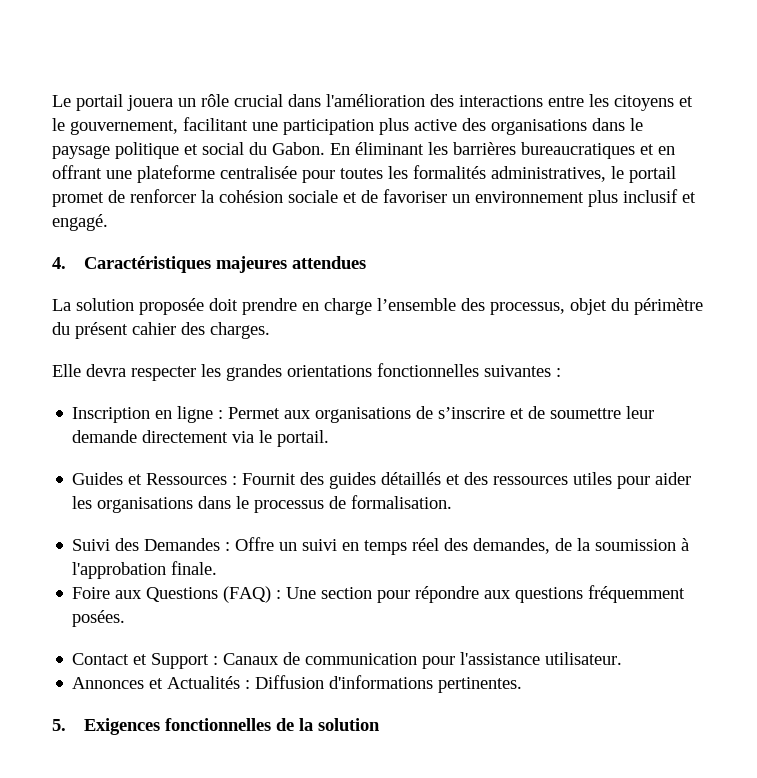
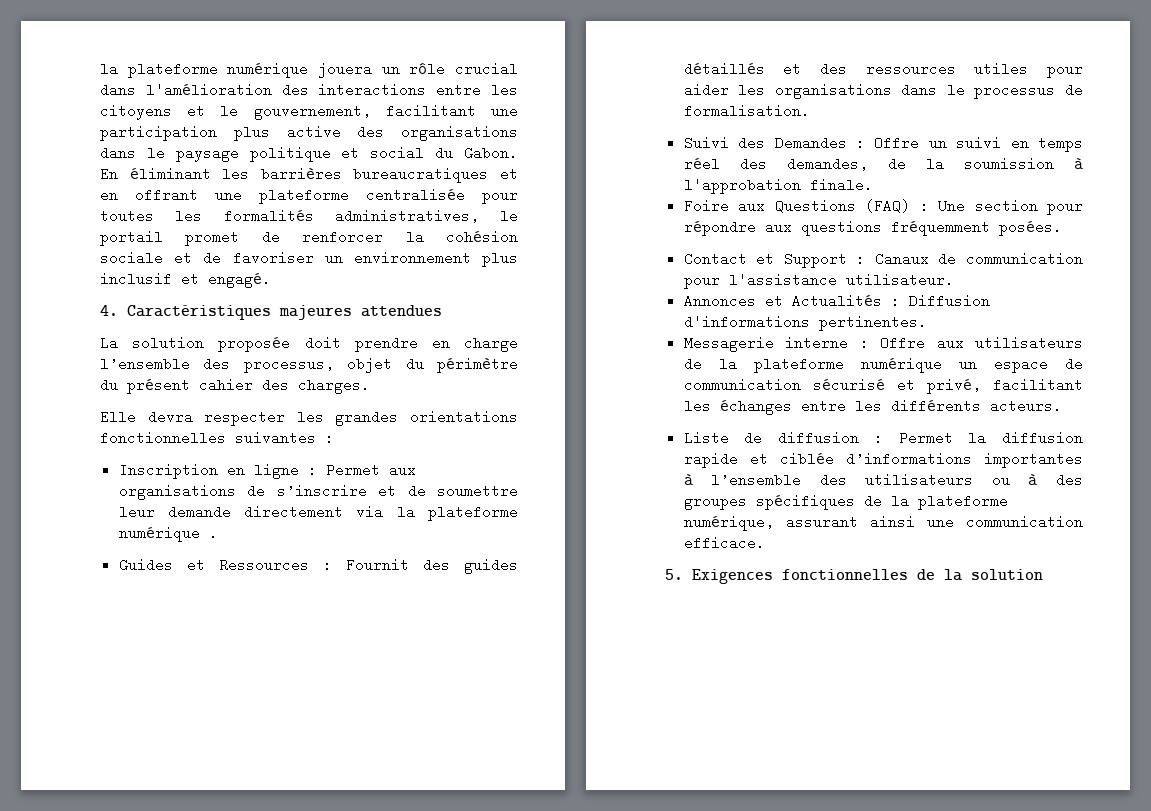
[52,94,123,111] Le portail -> [100,62,309,78] la plateforme numérique
[259,430,330,447] le portail. -> [396,505,518,521] [118,526,218,542] la plateforme numérique .
(523, 685) none -> [683,336,1083,352] [683,357,1083,373] [683,378,1083,394] [683,399,1062,415] [683,431,1083,445] [683,452,1083,468] [683,473,1083,487] [683,494,1008,510] [683,515,1083,531] [683,536,765,550] // Messagerie interne : Offre aux utilisateurs de la plateforme numérique un espace de communication sécurisé et privé, facilitant les échanges entre les différents acteurs. // Liste de diffusion : Permet la diffusion rapide et ciblée d’informations importantes à l’ensemble des utilisateurs ou à des groupes spécifiques de la plateforme numérique, assurant ainsi une communication efficace.

